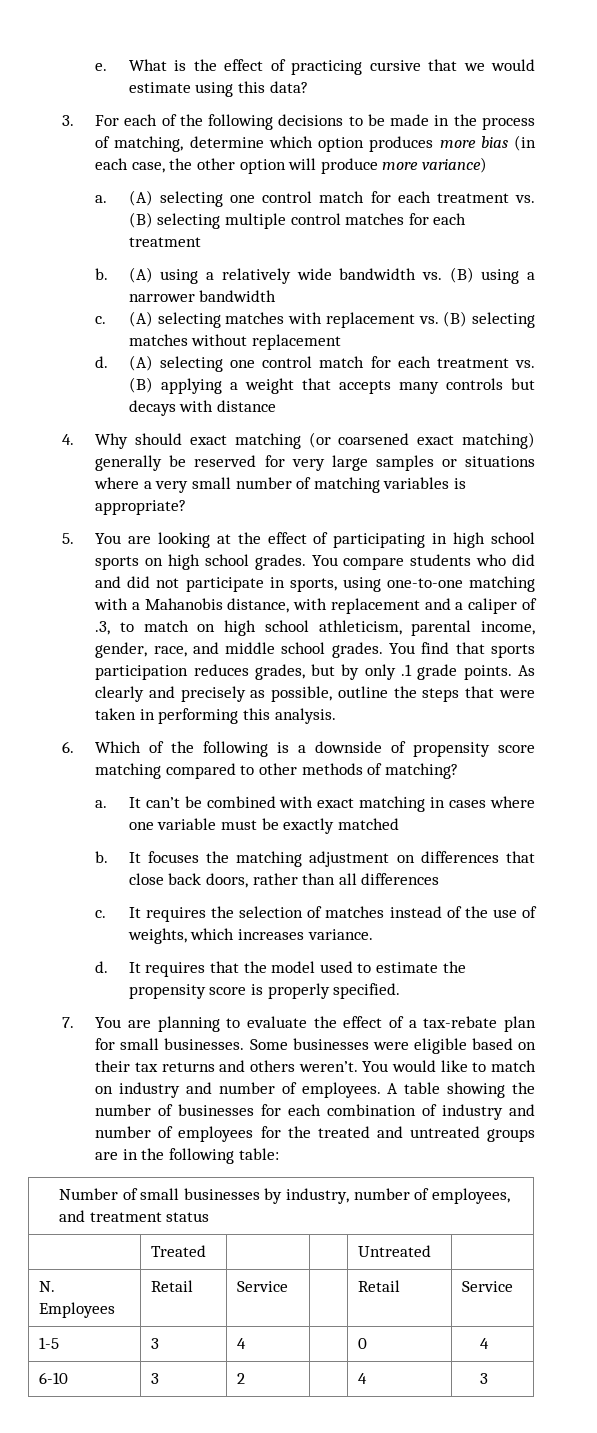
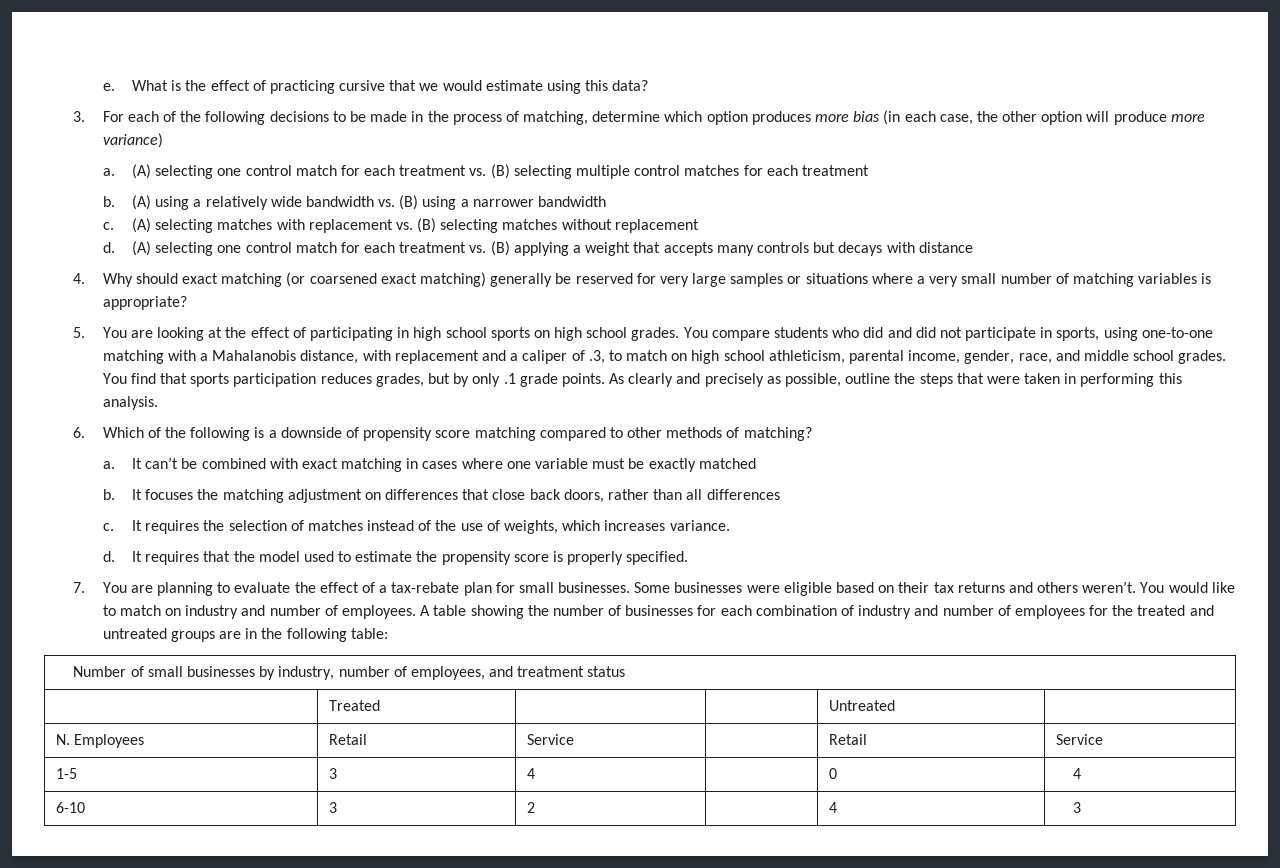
[144,598,223,610] Mahanobis -> [212,350,297,361] Mahalanobis

